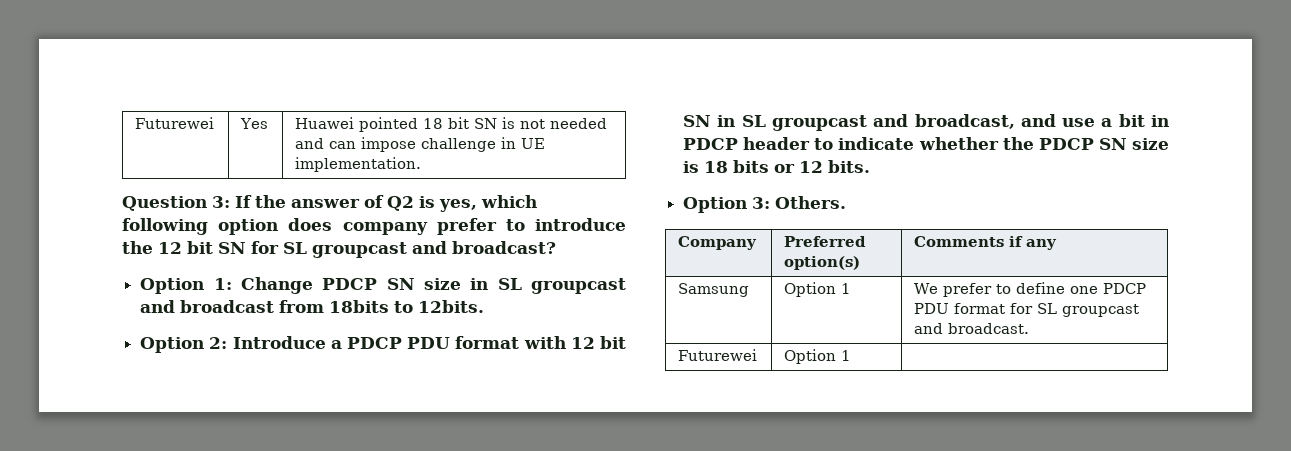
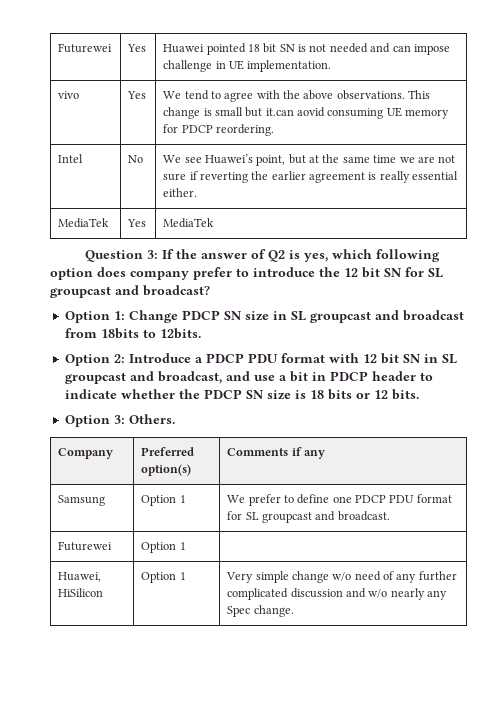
(422, 164) none -> [58,91,80,99] [127,91,147,99] [163,90,431,102] [163,107,450,119] [163,124,274,136] [58,154,84,163] [128,155,144,163] [163,154,456,166] [163,171,459,183] [163,188,198,197] [58,218,110,228] [127,219,147,227] [163,218,215,228] // vivo | Yes | We tend to agree with the above observations. This change is small but it.can aovid consuming UE memory for PDCP reordering. // Intel | No | We see Huawei’s point, but at the same time we are not sure if reverting the earlier agreement is really essential either. // MediaTek | Yes | MediaTek
(852, 355) none -> [58,572,102,582] [58,588,104,597] [141,572,186,583] [226,571,457,583] [227,588,448,600] [227,605,294,617] // Huawei, HiSilicon | Option 1 | Very simple change w/o need of any further complicated discussion and w/o nearly any Spec change.

